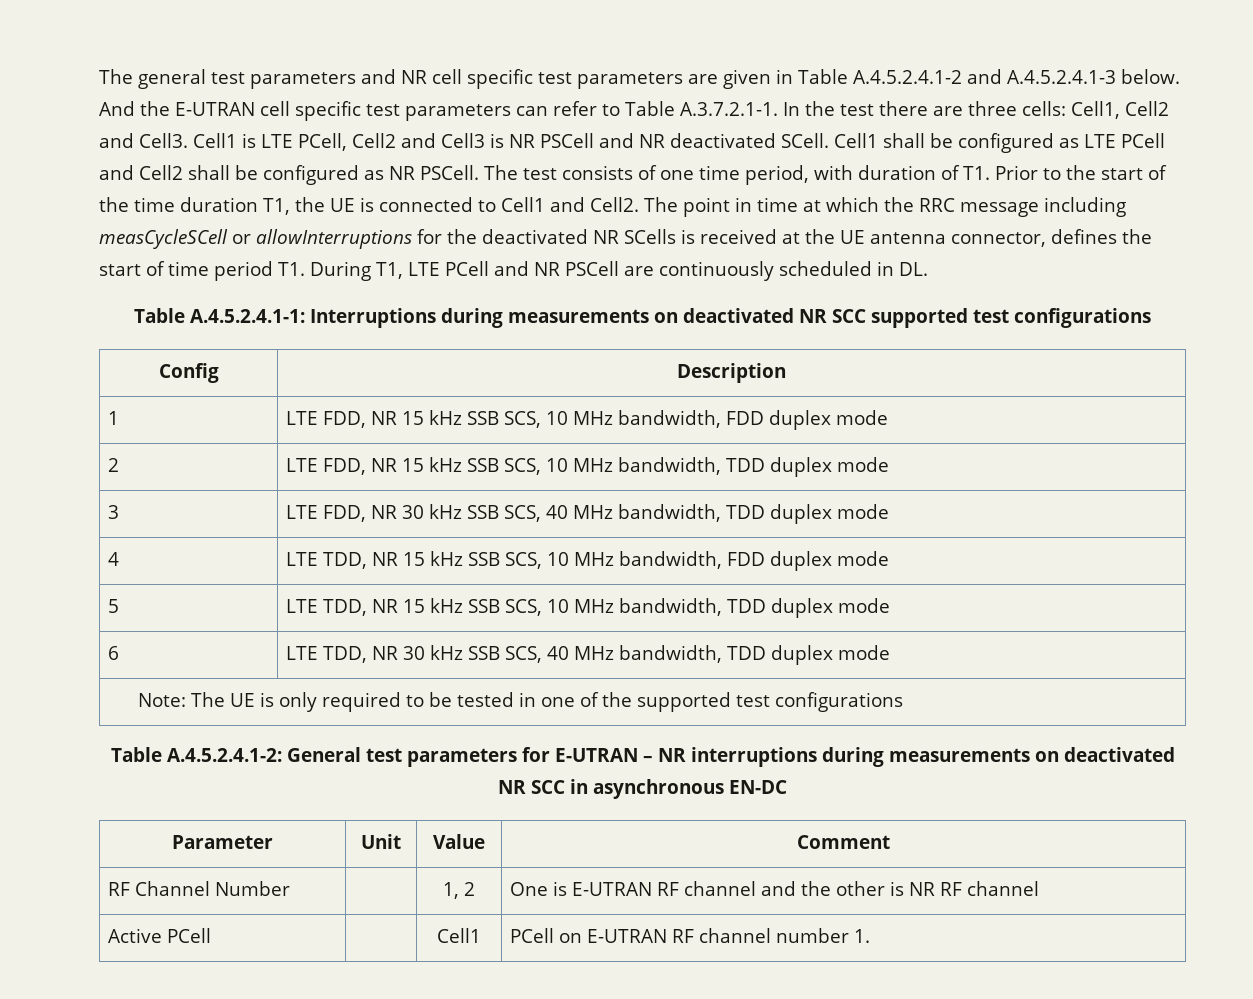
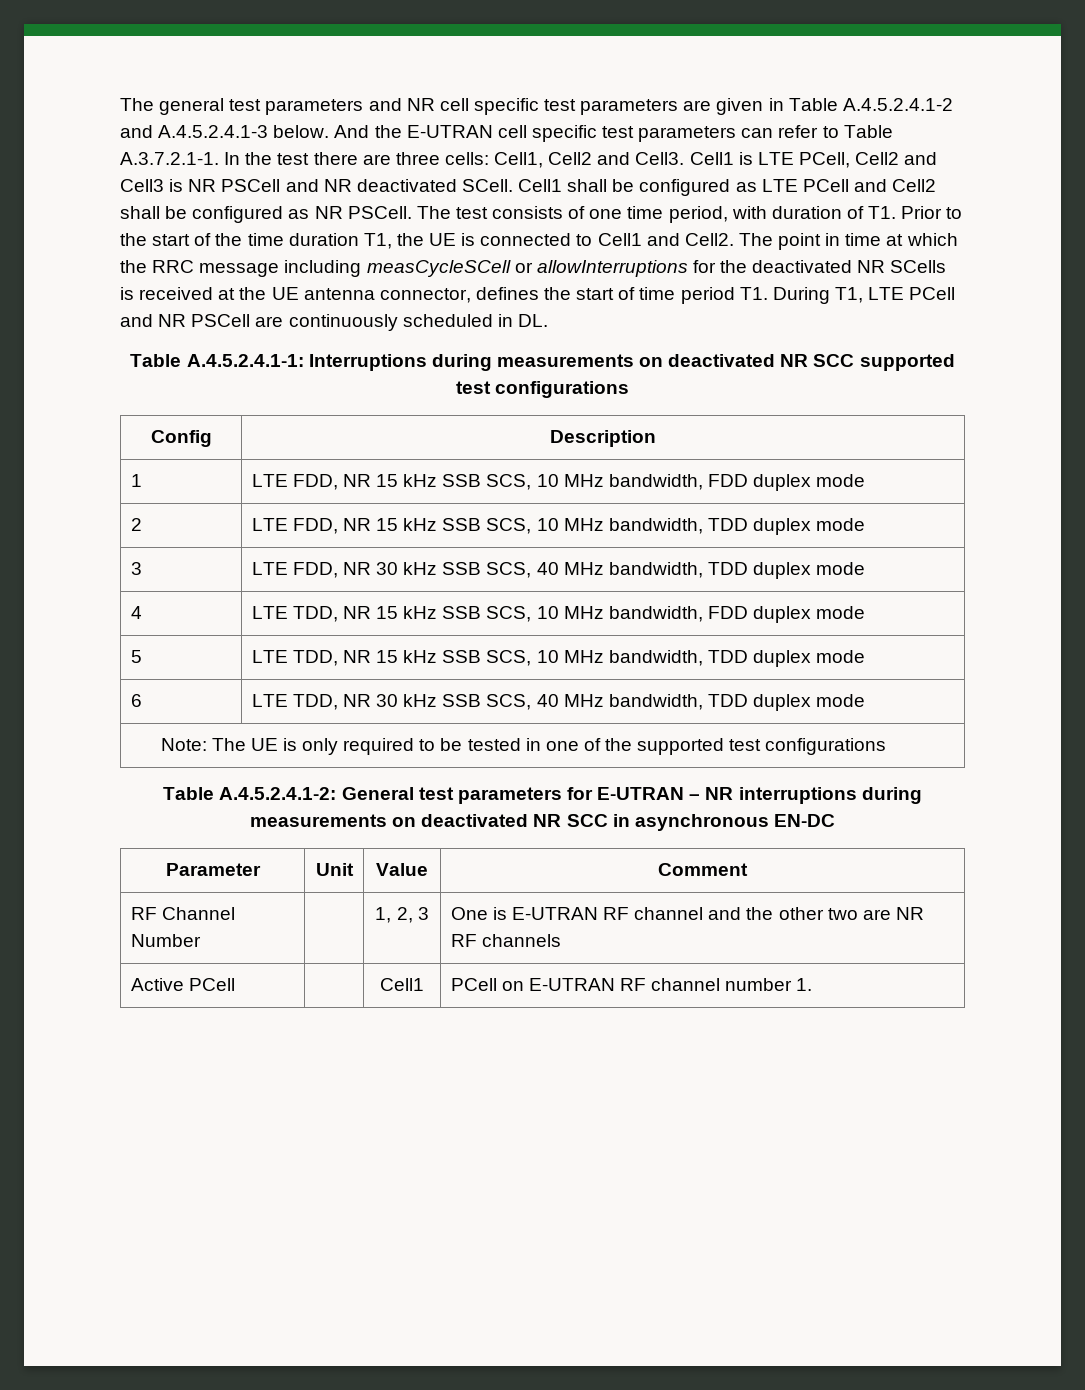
[464,882,475,896] 2 -> [396,907,429,923] 2, 3
[889,881,904,896] is -> [827,908,891,920] two are
[966,881,1039,896] channel -> [481,934,561,947] channels

